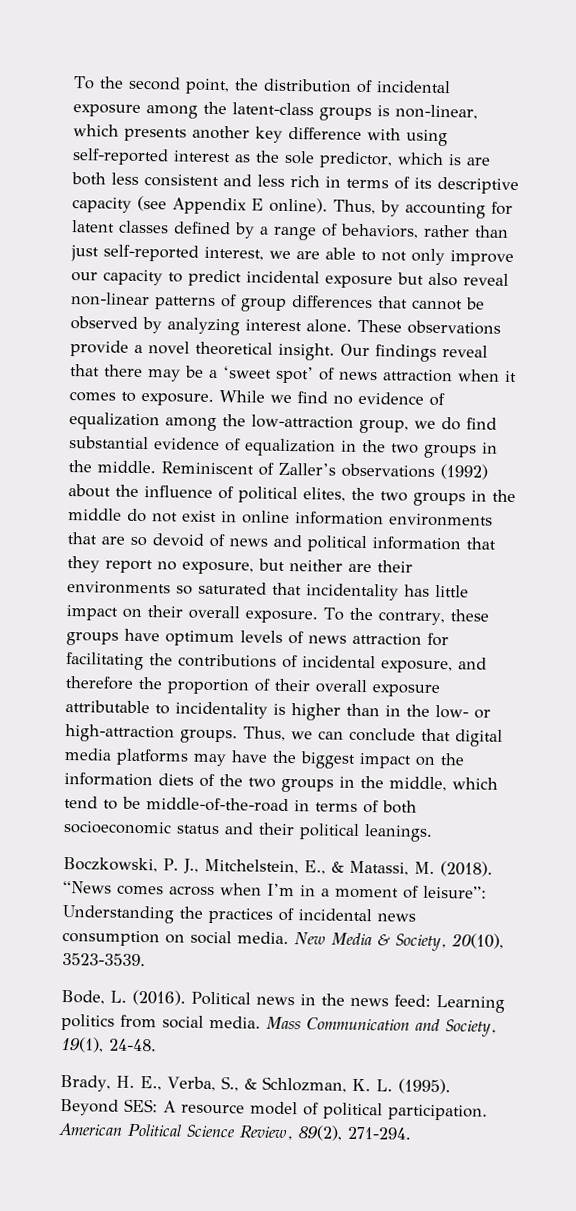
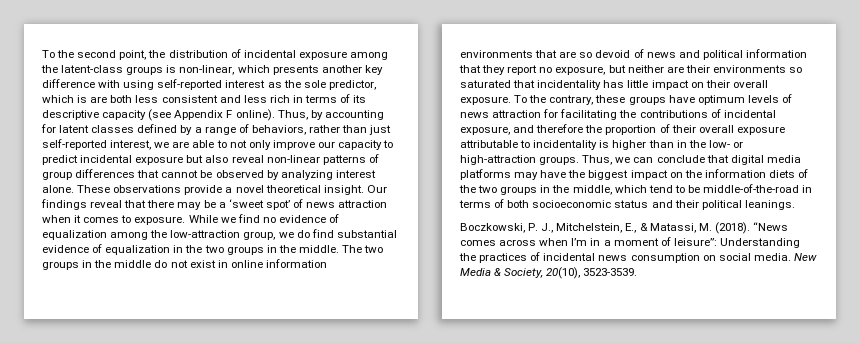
[251,198,264,211] E -> [226,110,233,118] F
[161,461,488,480] [68,484,375,504] Reminiscent of Zaller’s observations (1992) about the influence of political elites, the -> [342,245,363,253] The
[61,989,505,1013] [61,1013,497,1037] [60,1036,157,1053] [60,1074,451,1095] [60,1098,488,1121] [58,1122,411,1141] // Bode, L. (2016). Political news in the news feed: Learning politics from social media. Mass Communication and Society, 19(1), 24-48. // Brady, H. E., Verba, S., & Schlozman, K. L. (1995). Beyond SES: A resource model of political participation. American Political Science Review, 89(2), 271-294. -> (638, 272) none

